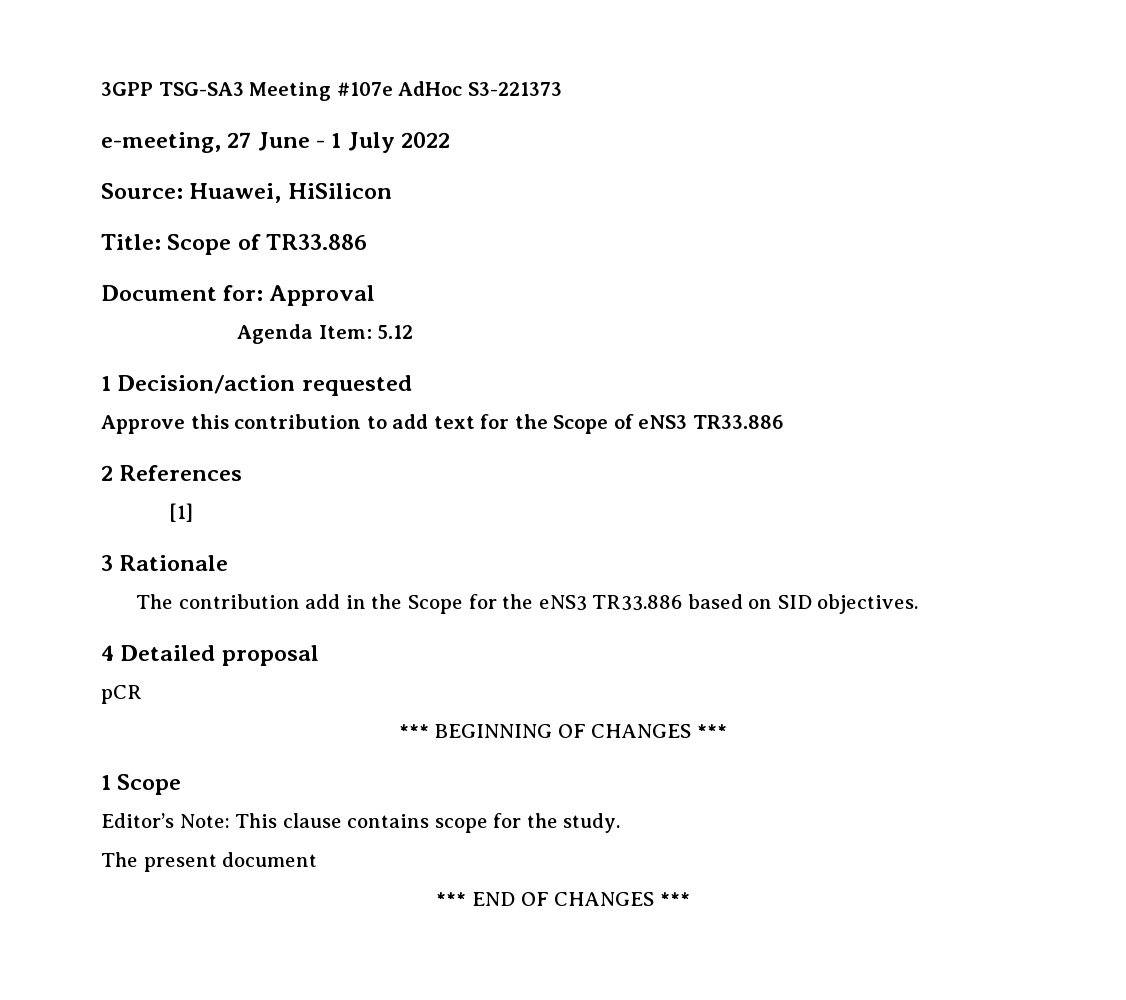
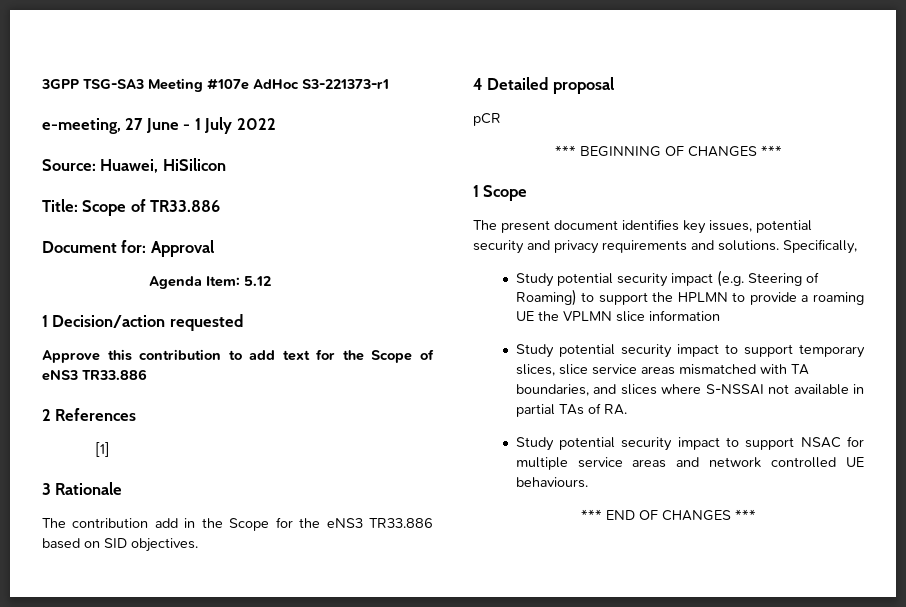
[467,82,562,96] S3-221373 -> [302,79,389,89] S3-221373-r1
[101,813,621,833] [101,852,318,872] Editor’s Note: This clause contains scope for the study. // The present document -> [473,219,812,234] [473,239,857,254] [515,270,819,287] [515,289,864,306] [515,310,720,322] [515,344,865,358] [515,364,809,376] [515,384,864,396] [515,403,627,417] [515,436,864,451] [515,457,864,470] [515,477,588,488] The present document identifies key issues, potential security and privacy requirements and solutions. Specifically, // Study potential security impact (e.g. Steering of Roaming) to support the HPLMN to provide a roaming UE the VPLMN slice information // Study potential security impact to support temporary slices, slice service areas mismatched with TA boundaries, and slices where S-NSSAI not available in partial TAs of RA. // Study potential security impact to support NSAC for multiple service areas and network controlled UE behaviours.

